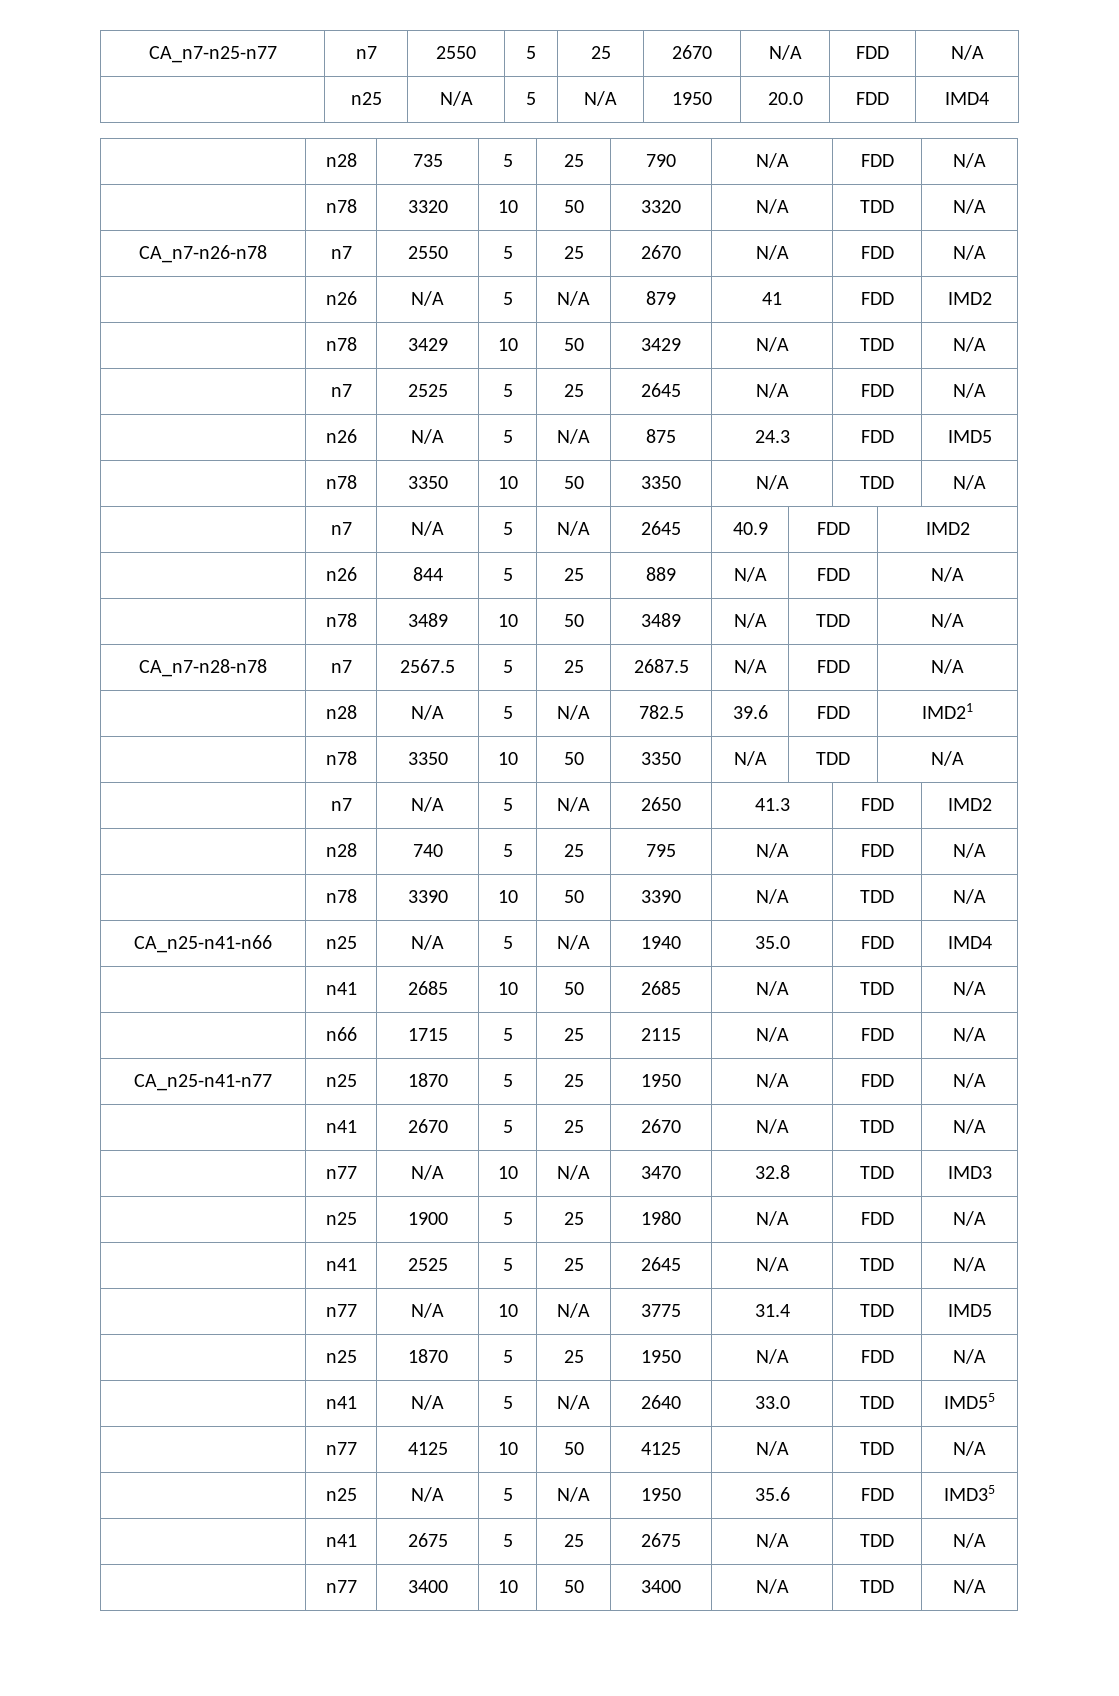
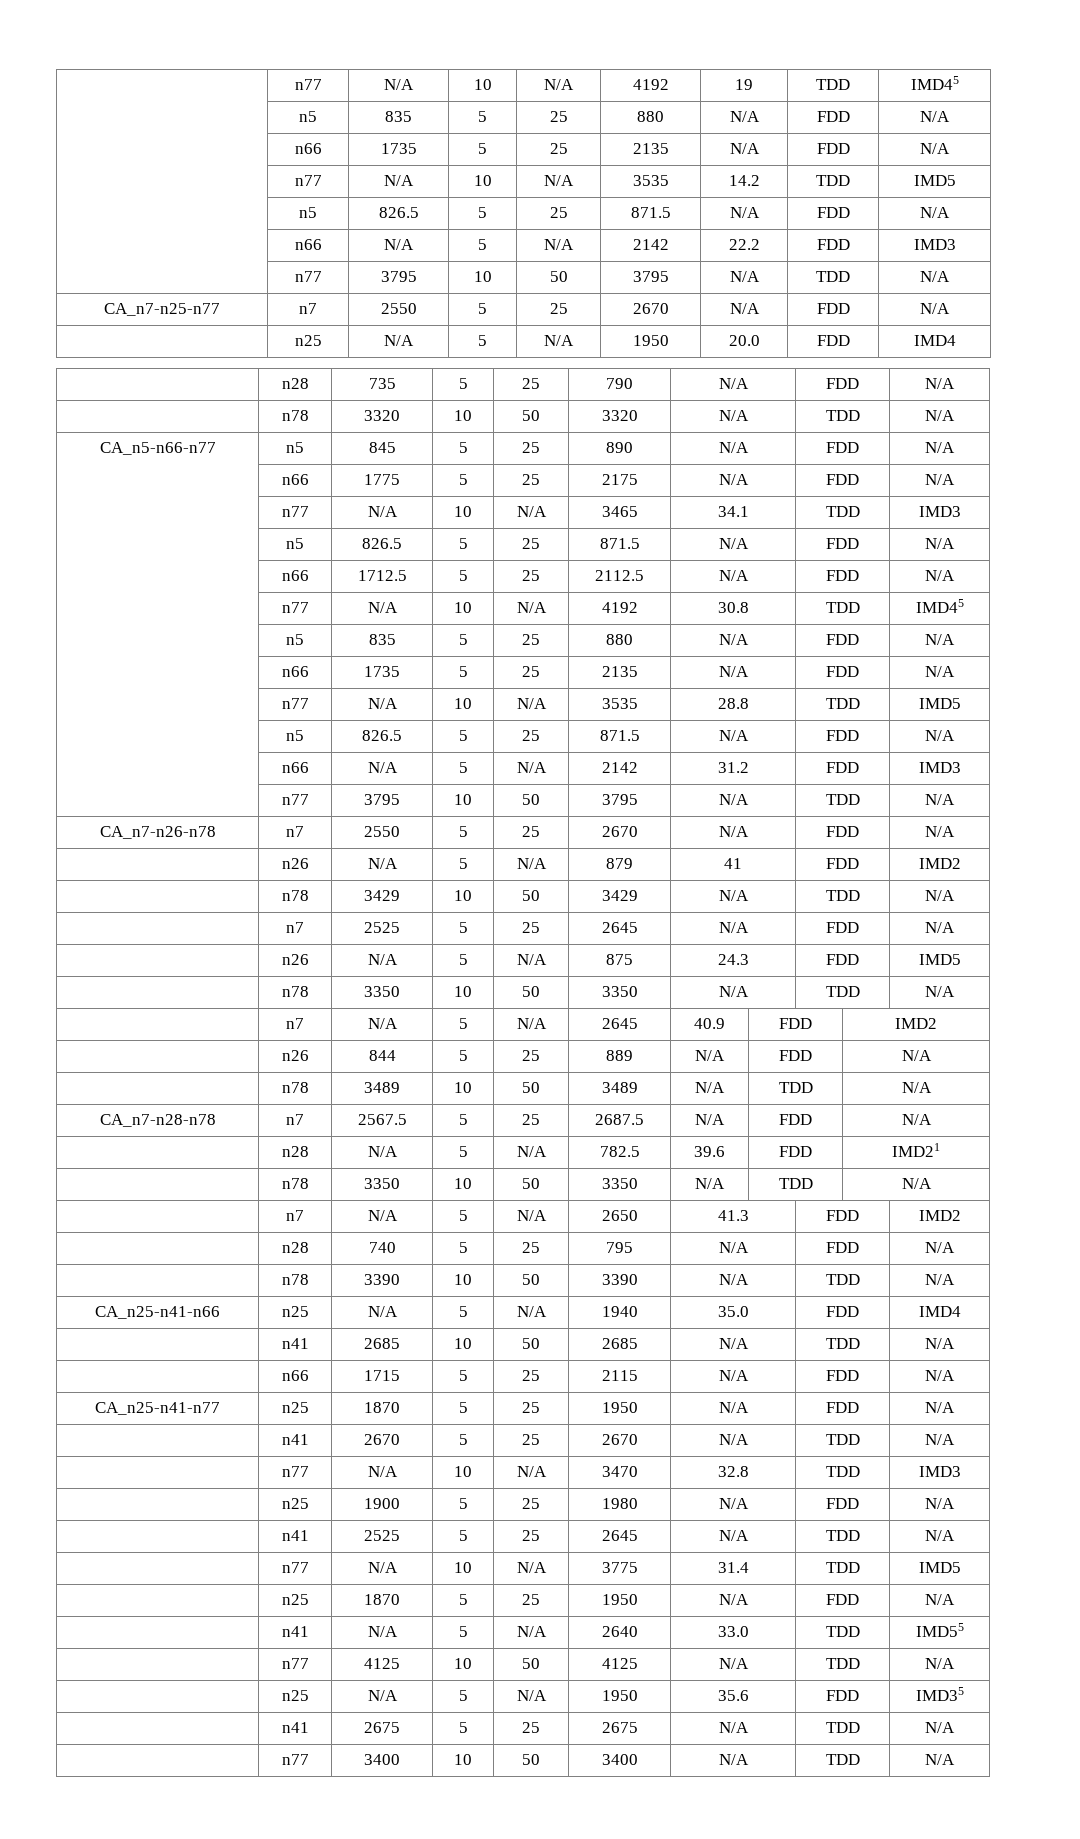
(148, 54) none -> [294,79,322,90] [384,79,414,90] [473,79,492,90] [544,79,574,90] [632,79,669,90] [735,79,753,90] [816,79,850,90] [910,76,959,90] [299,111,317,122] [385,111,412,122] [478,111,487,122] [549,111,568,122] [637,111,664,122] [729,111,760,122] [816,111,850,122] [920,111,950,122] [294,143,322,154] [380,143,417,154] [478,143,487,154] [549,143,568,154] [632,143,669,154] [729,143,760,154] [816,143,850,154] [920,143,950,154] [294,175,322,186] [384,175,414,186] [473,175,492,186] [544,175,574,186] [632,175,669,186] [728,175,760,186] [816,175,850,186] [913,175,956,186] [299,207,317,218] [378,207,419,218] [478,207,487,218] [549,207,568,218] [630,207,671,218] [729,207,760,218] [816,207,850,218] [920,207,950,218] [294,239,322,250] [384,239,414,250] [478,239,487,250] [544,239,574,250] [632,239,669,250] [728,239,760,250] [816,239,850,250] [913,239,956,250] [294,271,322,282] [380,271,417,282] [473,271,492,282] [549,271,568,282] [632,271,669,282] [729,271,760,282] [816,271,850,282] [920,271,950,282] | n77 | N/A | 10 | N/A | 4192 | 19 | TDD | IMD45 // | n5 | 835 | 5 | 25 | 880 | N/A | FDD | N/A // | n66 | 1735 | 5 | 25 | 2135 | N/A | FDD | N/A // | n77 | N/A | 10 | N/A | 3535 | 14.2 | TDD | IMD5 // | n5 | 826.5 | 5 | 25 | 871.5 | N/A | FDD | N/A // | n66 | N/A | 5 | N/A | 2142 | 22.2 | FDD | IMD3 // | n77 | 3795 | 10 | 50 | 3795 | N/A | TDD | N/A //
(986, 206) none -> [99,442,216,455] [286,442,304,453] [368,442,396,453] [458,442,468,453] [522,442,540,453] [606,442,633,453] [718,442,749,453] [826,442,859,453] [925,442,955,453] [281,474,309,485] [364,474,400,485] [458,474,468,485] [522,474,540,485] [601,474,638,485] [718,474,749,485] [826,474,859,485] [925,474,955,485] [281,506,309,517] [367,506,398,517] [454,506,472,517] [516,506,547,517] [601,506,638,517] [717,506,749,517] [825,506,860,517] [918,506,961,517] [286,538,304,549] [362,538,402,549] [458,538,468,549] [522,538,540,549] [599,538,640,549] [718,538,749,549] [826,538,859,549] [925,538,955,549] [281,570,309,581] [357,570,407,581] [458,570,468,581] [522,570,540,581] [595,570,644,581] [718,570,749,581] [826,570,859,581] [925,570,955,581] [281,602,309,613] [367,602,398,613] [454,602,472,613] [516,602,547,613] [601,602,638,613] [717,602,749,613] [825,602,860,613] [915,599,964,613] [286,634,304,645] [368,634,396,645] [458,634,468,645] [522,634,540,645] [606,634,633,645] [718,634,749,645] [826,634,859,645] [925,634,955,645] [281,666,309,677] [364,666,400,677] [458,666,468,677] [522,666,540,677] [601,666,638,677] [718,666,749,677] [826,666,859,677] [925,666,955,677] [281,698,309,709] [367,698,398,709] [454,698,472,709] [516,698,547,709] [601,698,638,709] [717,698,749,709] [825,698,860,709] [918,698,961,709] [286,730,304,741] [362,730,402,741] [458,730,468,741] [522,730,540,741] [599,730,640,741] [718,730,749,741] [826,730,859,741] [925,730,955,741] [281,762,309,773] [367,762,398,773] [458,762,468,773] [516,762,547,773] [601,762,638,773] [717,762,749,773] [826,762,859,773] [918,762,961,773] [281,794,309,805] [364,794,400,805] [454,794,472,805] [522,794,540,805] [601,794,638,805] [718,794,749,805] [825,794,860,805] [925,794,955,805] // CA_n5-n66-n77 | n5 | 845 | 5 | 25 | 890 | N/A | FDD | N/A // | n66 | 1775 | 5 | 25 | 2175 | N/A | FDD | N/A // | n77 | N/A | 10 | N/A | 3465 | 34.1 | TDD | IMD3 // | n5 | 826.5 | 5 | 25 | 871.5 | N/A | FDD | N/A // | n66 | 1712.5 | 5 | 25 | 2112.5 | N/A | FDD | N/A // | n77 | N/A | 10 | N/A | 4192 | 30.8 | TDD | IMD45 // | n5 | 835 | 5 | 25 | 880 | N/A | FDD | N/A // | n66 | 1735 | 5 | 25 | 2135 | N/A | FDD | N/A // | n77 | N/A | 10 | N/A | 3535 | 28.8 | TDD | IMD5 // | n5 | 826.5 | 5 | 25 | 871.5 | N/A | FDD | N/A // | n66 | N/A | 5 | N/A | 2142 | 31.2 | FDD | IMD3 // | n77 | 3795 | 10 | 50 | 3795 | N/A | TDD | N/A

